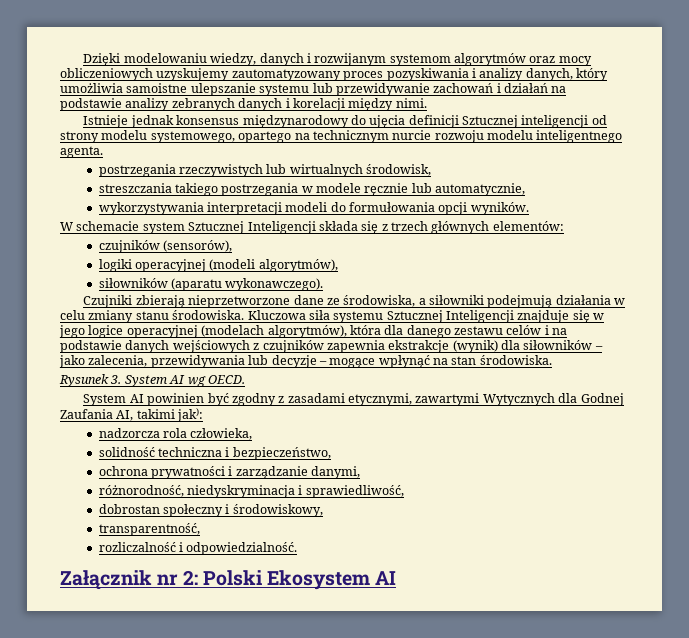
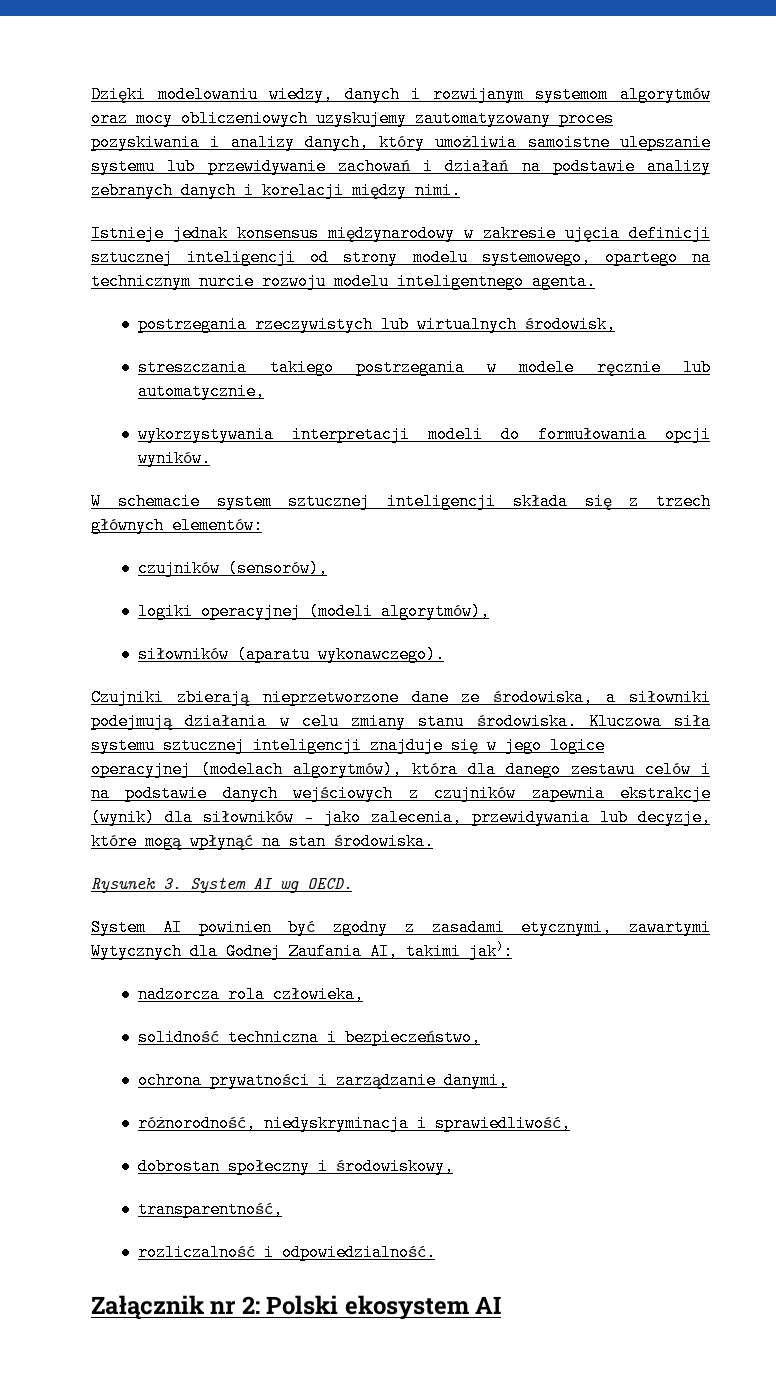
[350,115,366,125] do -> [464,225,556,242] w zakresie
[462,115,519,128] Sztucznej -> [91,249,173,266] sztucznej
[188,221,316,234] Sztucznej Inteligencji -> [288,493,496,510] sztucznej inteligencji
[386,310,514,323] Sztucznej Inteligencji -> [163,737,362,754] sztucznej inteligencji
[271,355,376,368] decyzje – mogące -> [638,809,711,826] [91,833,182,850] decyzje, które mogą
[267,570,371,590] Ekosystem -> [344,1295,469,1320] ekosystem

